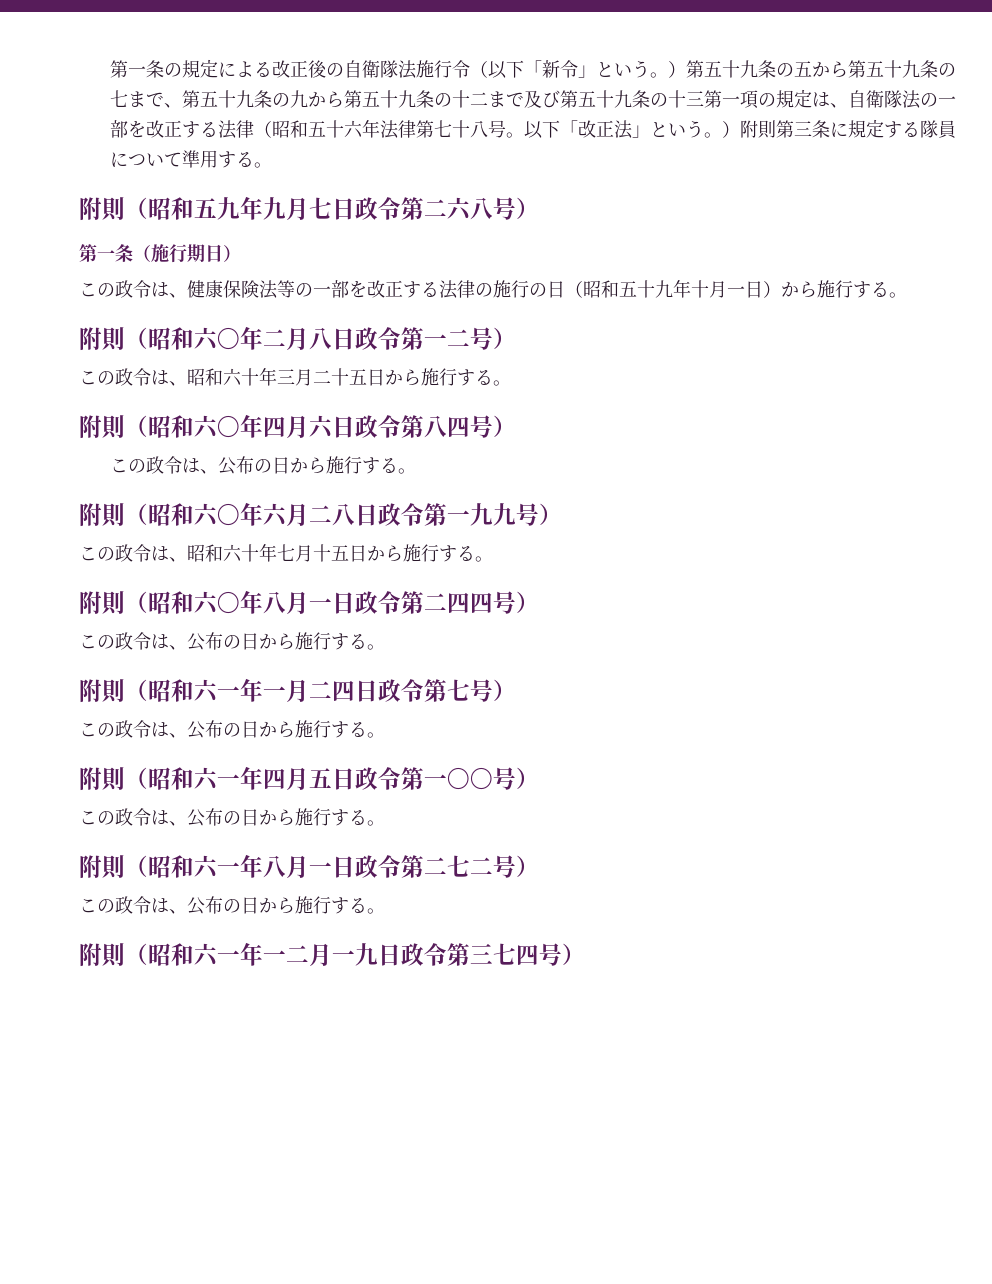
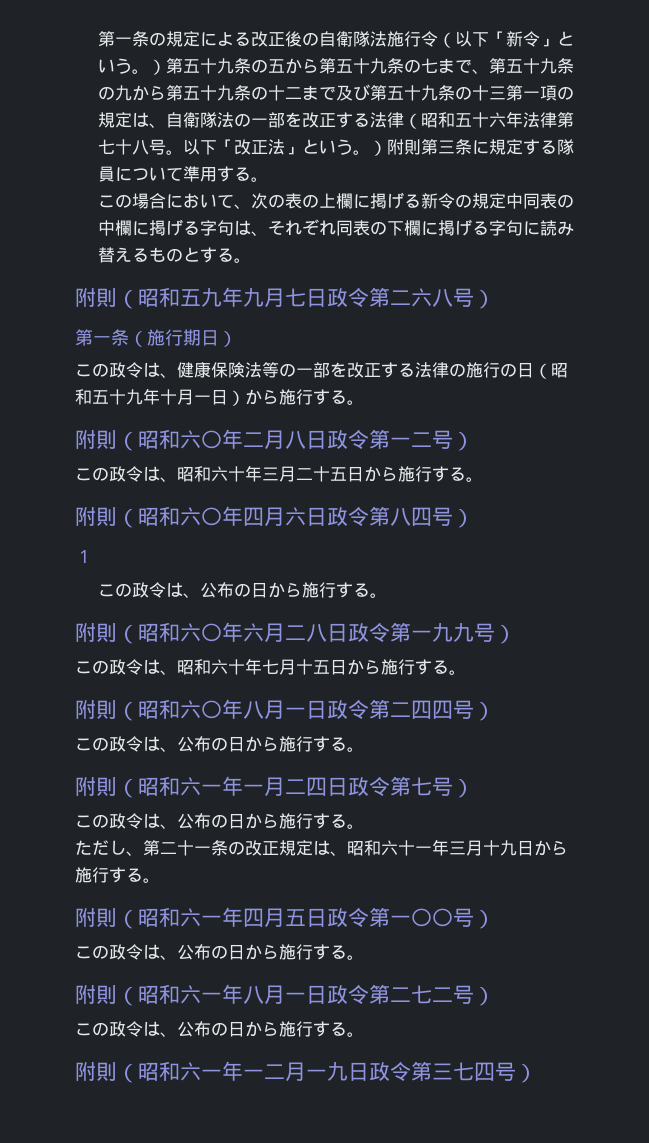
(272, 165) none -> [97,192,574,209] [97,219,574,236] [97,247,251,263] // この場合において、次の表の上欄に掲げる新令の規定中同表の中欄に掲げる字句は、それぞれ同表の下欄に掲げる字句に読み替えるものとする。
(516, 426) none -> [75,550,93,563] // １
(385, 735) none -> [75,839,568,856] [75,867,160,883] // ただし、第二十一条の改正規定は、昭和六十一年三月十九日から施行する。

